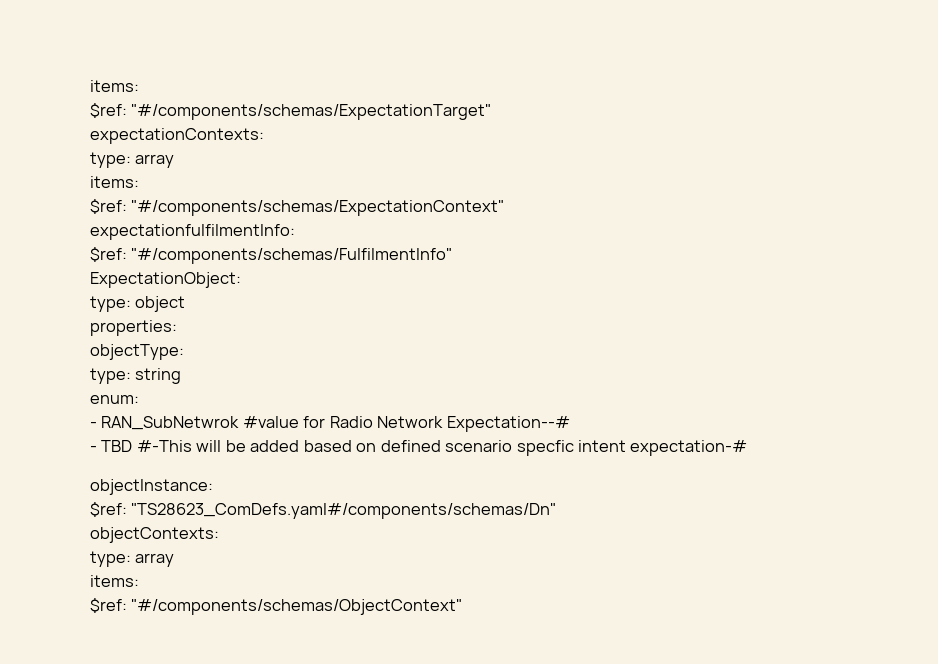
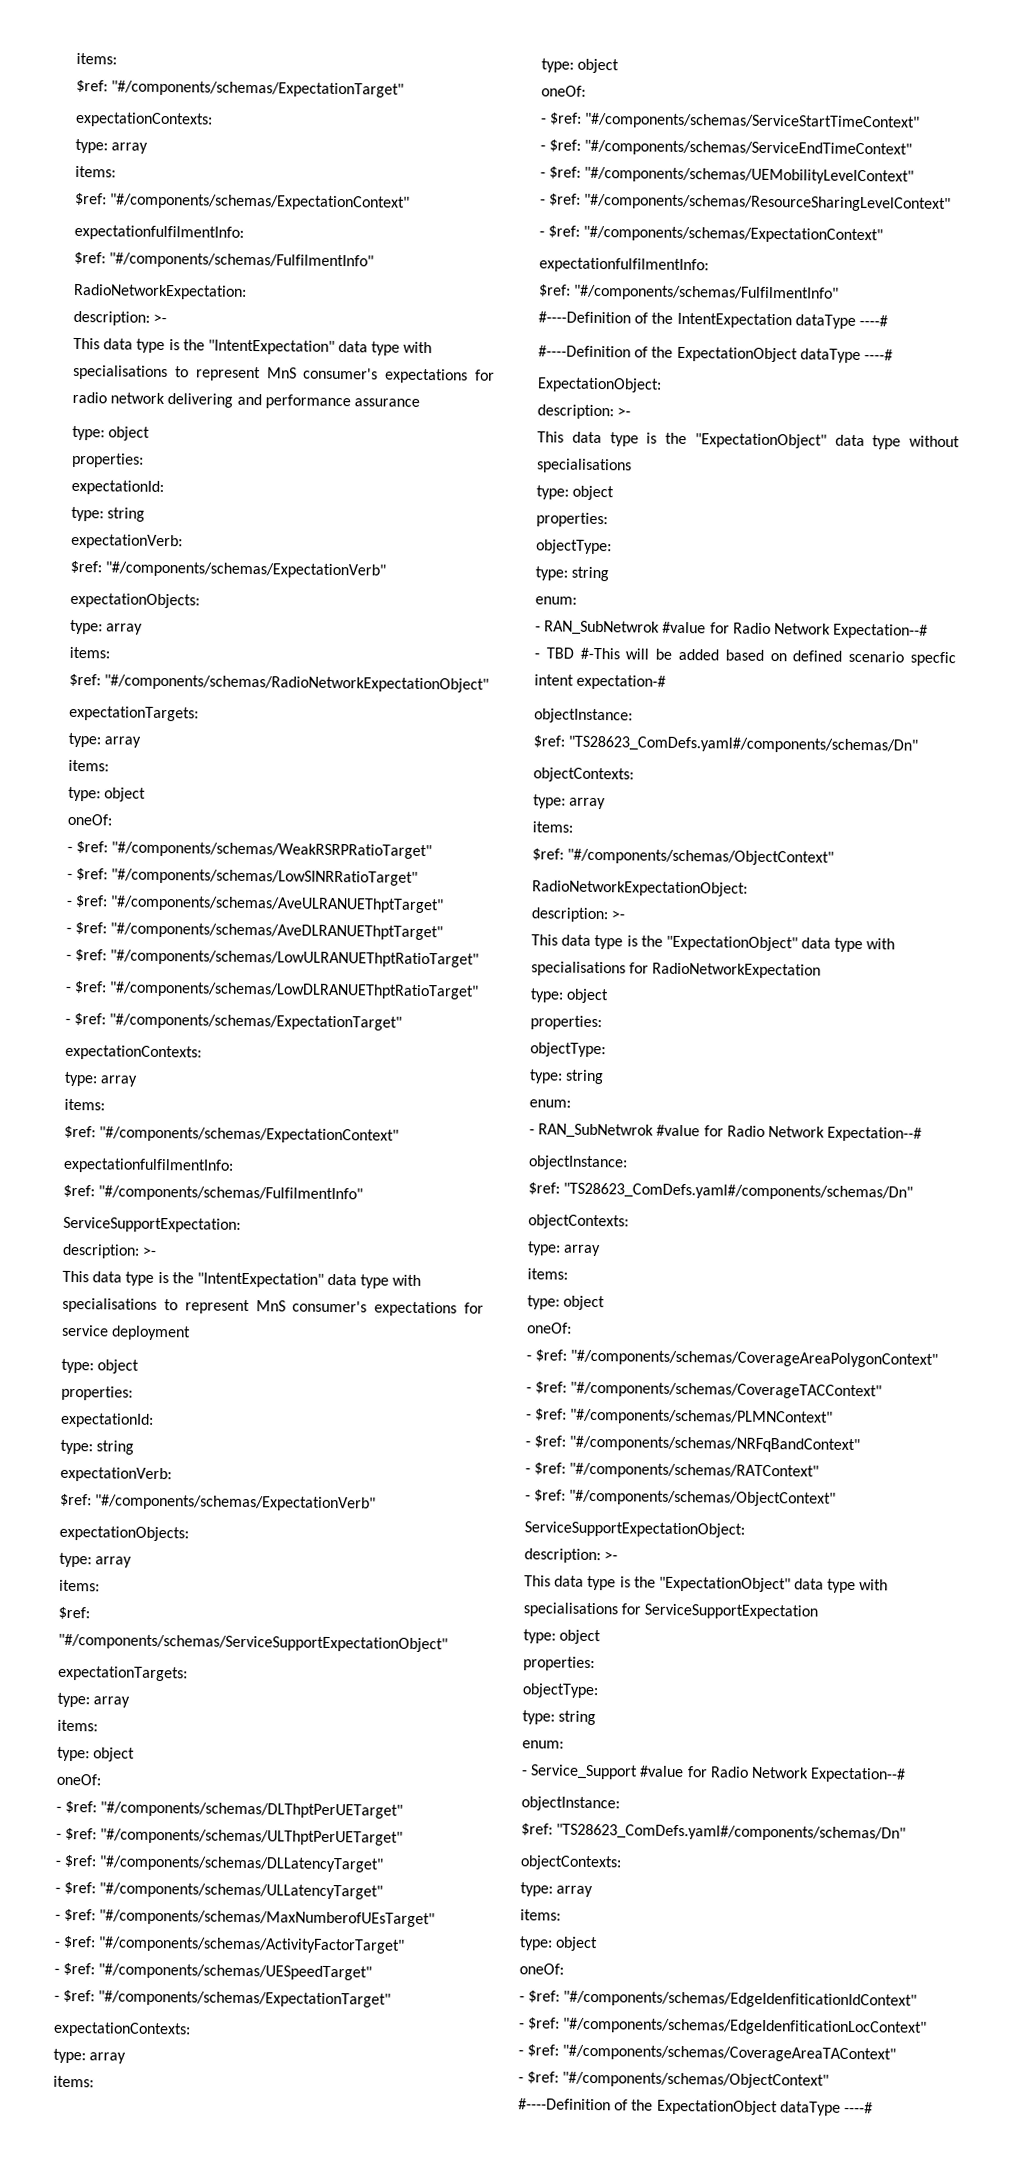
[90,272,241,288] ExpectationObject: -> [73,283,247,300] [73,310,168,326] [73,337,433,356] [73,364,495,384] [72,391,420,410] [72,425,151,441] [72,452,144,468] [71,479,164,495] [71,506,146,522] [71,533,183,550] [70,560,387,579] [70,592,200,609] [70,619,144,635] [69,646,110,659] [69,673,490,693] [69,705,199,722] [68,732,142,748] [68,759,109,772] [68,786,147,802] [67,813,113,826] [67,841,433,860] [67,868,419,886] [66,895,445,914] [66,922,444,941] [66,949,480,968] [65,981,480,1000] [65,1013,403,1031] [65,1044,202,1061] [64,1071,139,1087] [64,1098,105,1111] [64,1125,400,1144] [63,1157,234,1174] [63,1184,364,1203] [63,1216,241,1233] [62,1243,158,1259] [62,1270,422,1289] [62,1297,484,1317] [62,1324,192,1341] [61,1358,140,1374] [61,1385,133,1401] [60,1412,154,1428] [60,1439,135,1455] [60,1466,172,1483] [60,1493,377,1512] [59,1525,189,1542] [59,1552,133,1568] [59,1579,100,1592] [58,1606,90,1620] [58,1633,448,1653] [58,1665,188,1682] [57,1692,131,1708] [57,1719,98,1732] [57,1746,136,1762] [56,1773,101,1786] [56,1800,404,1819] [56,1827,404,1846] [55,1854,385,1873] [55,1881,384,1900] [55,1908,436,1928] [54,1935,406,1954] [54,1962,373,1981] [54,1989,392,2008] [53,2021,191,2038] [53,2048,127,2064] [53,2075,94,2088] [541,58,620,74] [541,85,586,97] [541,112,921,131] [540,139,913,158] [540,166,915,185] [540,193,952,213] [539,225,884,244] [539,257,709,274] [539,284,840,302] [538,311,888,329] [538,345,893,364] [537,377,662,393] [537,404,632,420] [537,431,960,450] [536,458,632,474] RadioNetworkExpectation: // description: >- // This data type is the "IntentExpectation" data type with specialisations to represent MnS consumer's expectations for radio network delivering and performance assurance // type: object // properties: // expectationId: // type: string // expectationVerb: // $ref: "#/components/schemas/ExpectationVerb" // expectationObjects: // type: array // items: // $ref: "#/components/schemas/RadioNetworkExpectationObject" // expectationTargets: // type: array // items: // type: object // oneOf: // - $ref: "#/components/schemas/WeakRSRPRatioTarget" // - $ref: "#/components/schemas/LowSINRRatioTarget" // - $ref: "#/components/schemas/AveULRANUEThptTarget" // - $ref: "#/components/schemas/AveDLRANUEThptTarget" // - $ref: "#/components/schemas/LowULRANUEThptRatioTarget" // - $ref: "#/components/schemas/LowDLRANUEThptRatioTarget" // - $ref: "#/components/schemas/ExpectationTarget" // expectationContexts: // type: array // items: // $ref: "#/components/schemas/ExpectationContext" // expectationfulfilmentInfo: // $ref: "#/components/schemas/FulfilmentInfo" // ServiceSupportExpectation: // description: >- // This data type is the "IntentExpectation" data type with specialisations to represent MnS consumer's expectations for service deployment // type: object // properties: // expectationId: // type: string // expectationVerb: // $ref: "#/components/schemas/ExpectationVerb" // expectationObjects: // type: array // items: // $ref: "#/components/schemas/ServiceSupportExpectationObject" // expectationTargets: // type: array // items: // type: object // oneOf: // - $ref: "#/components/schemas/DLThptPerUETarget" // - $ref: "#/components/schemas/ULThptPerUETarget" // - $ref: "#/components/schemas/DLLatencyTarget" // - $ref: "#/components/schemas/ULLatencyTarget" // - $ref: "#/components/schemas/MaxNumberofUEsTarget" // - $ref: "#/components/schemas/ActivityFactorTarget" // - $ref: "#/components/schemas/UESpeedTarget" // - $ref: "#/components/schemas/ExpectationTarget" // expectationContexts: // type: array // items: // type: object // oneOf: // - $ref: "#/components/schemas/ServiceStartTimeContext" // - $ref: "#/components/schemas/ServiceEndTimeContext" // - $ref: "#/components/schemas/UEMobilityLevelContext" // - $ref: "#/components/schemas/ResourceSharingLevelContext" // - $ref: "#/components/schemas/ExpectationContext" // expectationfulfilmentInfo: // $ref: "#/components/schemas/FulfilmentInfo" // #----Definition of the IntentExpectation dataType ----# // #----Definition of the ExpectationObject dataType ----# // ExpectationObject: // description: >- // This data type is the "ExpectationObject" data type without specialisations
(463, 607) none -> [532,880,748,897] [531,907,626,923] [531,934,896,953] [531,961,822,979] [530,988,610,1004] [530,1015,602,1031] [530,1042,606,1058] [529,1069,605,1085] [529,1099,571,1108] [529,1123,923,1142] [528,1155,628,1171] [528,1182,914,1201] [528,1214,629,1230] [527,1241,602,1257] [527,1268,568,1280] [527,1295,606,1311] [527,1322,572,1334] [526,1349,939,1368] [526,1381,883,1400] [526,1408,834,1426] [525,1435,861,1454] [525,1462,820,1480] [525,1489,837,1507] [524,1521,745,1538] [524,1548,619,1564] [524,1575,889,1594] [523,1602,819,1620] [523,1629,602,1645] [523,1656,595,1672] [522,1683,599,1699] [522,1710,597,1726] [522,1740,564,1749] [521,1764,907,1783] [521,1796,620,1812] [521,1823,907,1842] [520,1855,622,1871] [520,1882,594,1898] [520,1909,561,1921] [519,1936,599,1952] [519,1963,564,1975] [519,1990,918,2009] [519,2017,928,2036] [518,2044,897,2063] [518,2071,830,2089] [518,2098,873,2116] // RadioNetworkExpectationObject: // description: >- // This data type is the "ExpectationObject" data type with specialisations for RadioNetworkExpectation // type: object // properties: // objectType: // type: string // enum: // - RAN_SubNetwrok #value for Radio Network Expectation--# // objectInstance: // $ref: "TS28623_ComDefs.yaml#/components/schemas/Dn" // objectContexts: // type: array // items: // type: object // oneOf: // - $ref: "#/components/schemas/CoverageAreaPolygonContext" // - $ref: "#/components/schemas/CoverageTACContext" // - $ref: "#/components/schemas/PLMNContext" // - $ref: "#/components/schemas/NRFqBandContext" // - $ref: "#/components/schemas/RATContext" // - $ref: "#/components/schemas/ObjectContext" // ServiceSupportExpectationObject: // description: >- // This data type is the "ExpectationObject" data type with specialisations for ServiceSupportExpectation // type: object // properties: // objectType: // type: string // enum: // - Service_Support #value for Radio Network Expectation--# // objectInstance: // $ref: "TS28623_ComDefs.yaml#/components/schemas/Dn" // objectContexts: // type: array // items: // type: object // oneOf: // - $ref: "#/components/schemas/EdgeIdenfiticationIdContext" // - $ref: "#/components/schemas/EdgeIdenfiticationLocContext" // - $ref: "#/components/schemas/CoverageAreaTAContext" // - $ref: "#/components/schemas/ObjectContext" // #----Definition of the ExpectationObject dataType ----#

